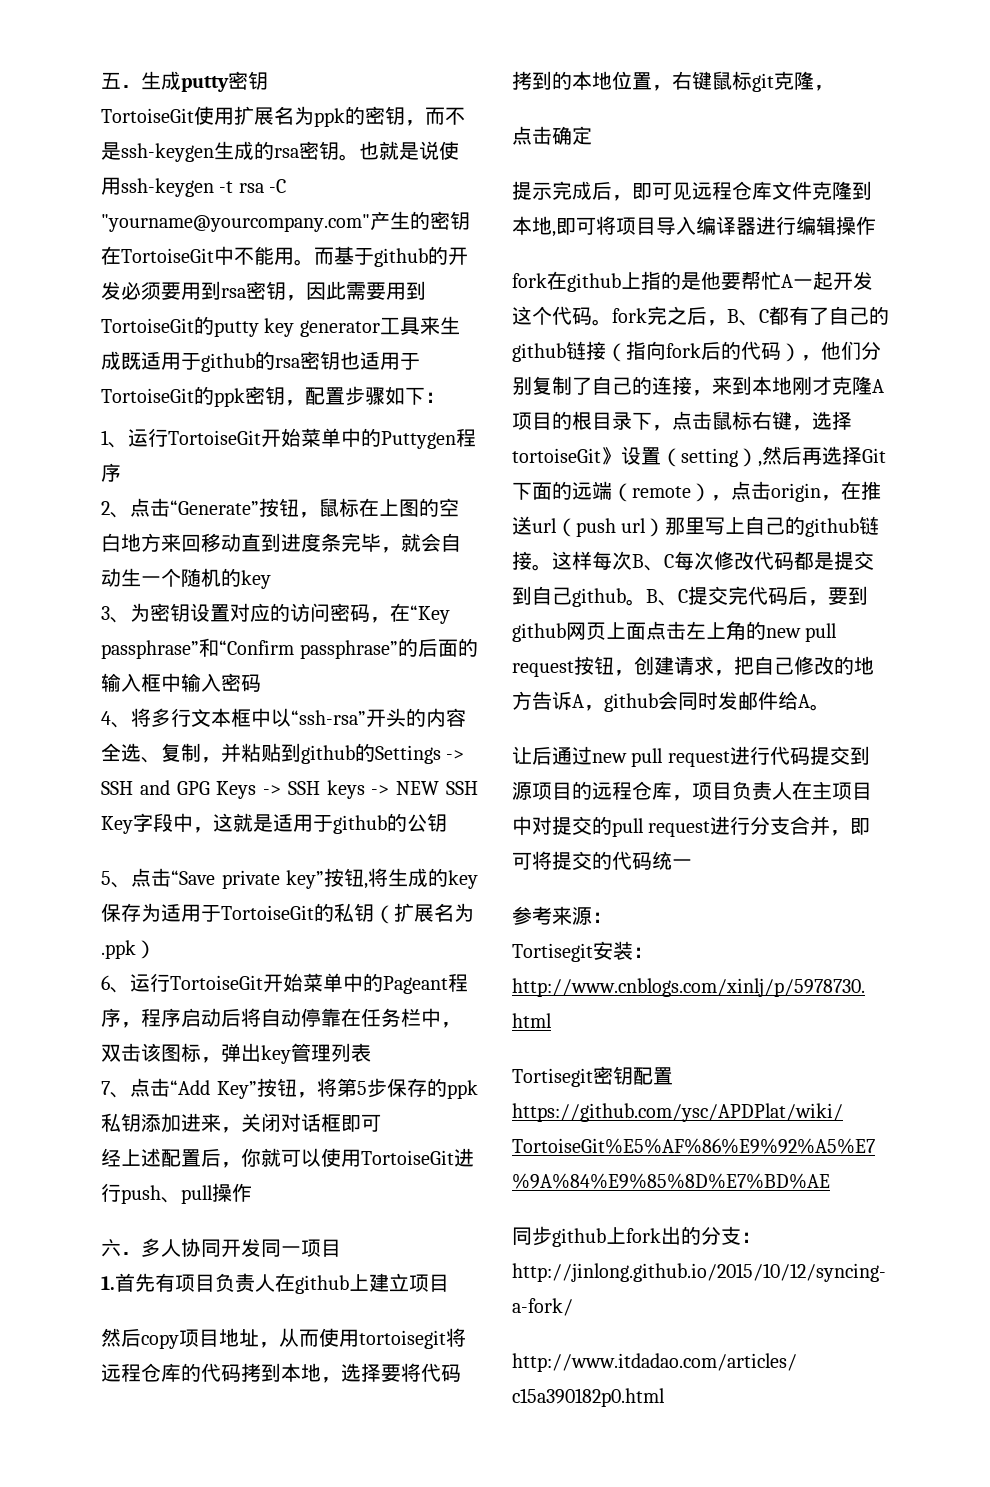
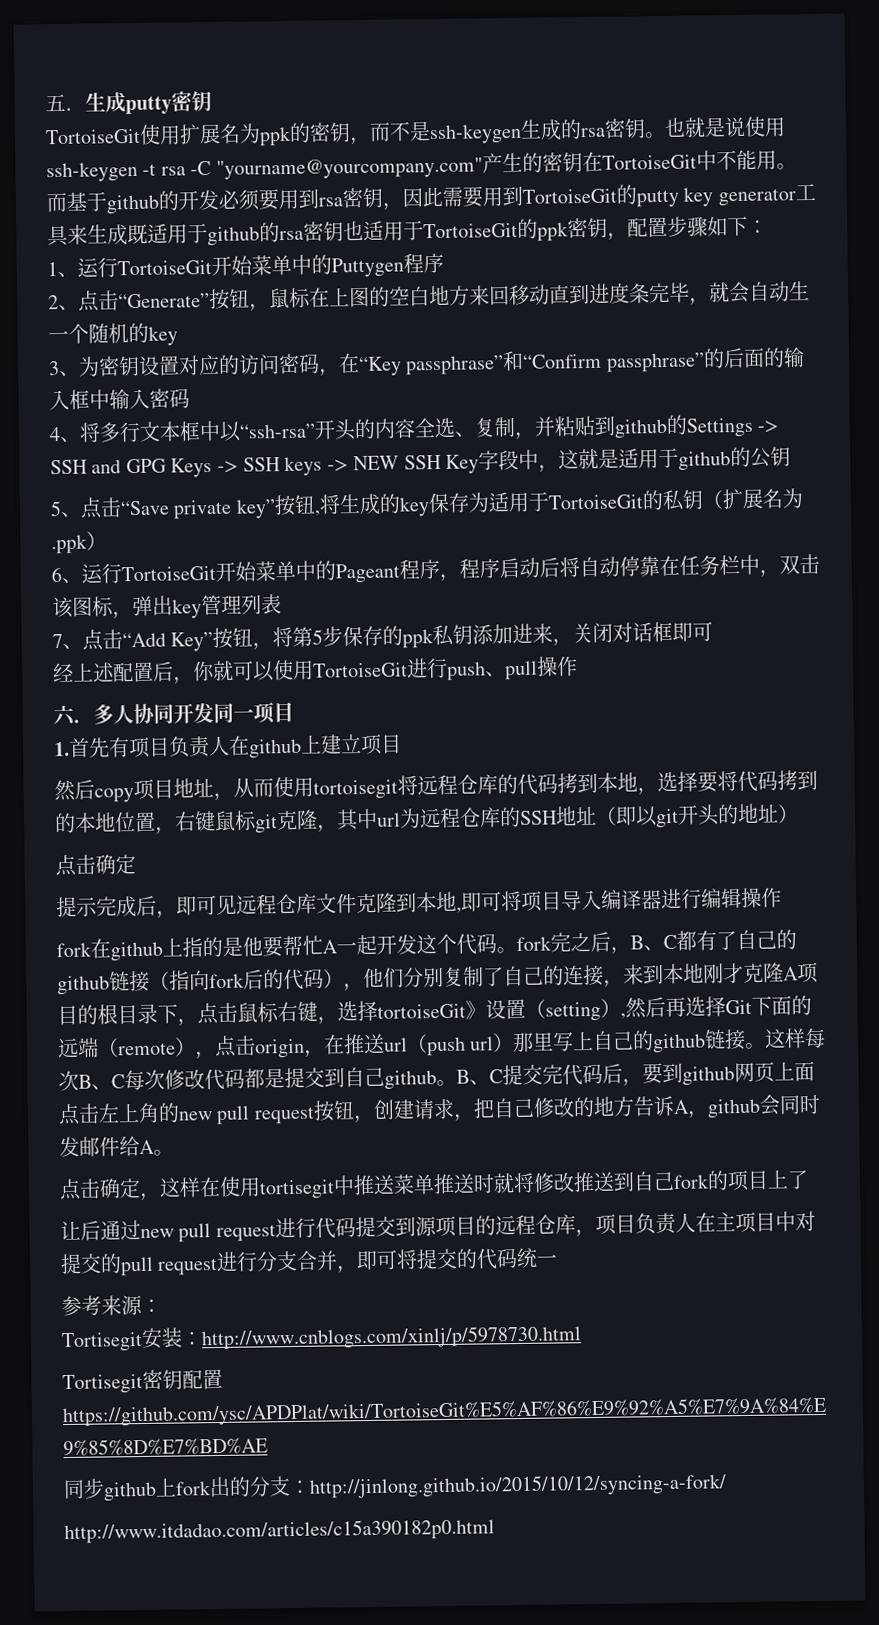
(834, 88) none -> [336,803,799,831] 其中url为远程仓库的SSH地址（即以git开头的地址）
(830, 707) none -> [59,1169,809,1202] // 点击确定，这样在使用tortisegit中推送菜单推送时就将修改推送到自己fork的项目上了

